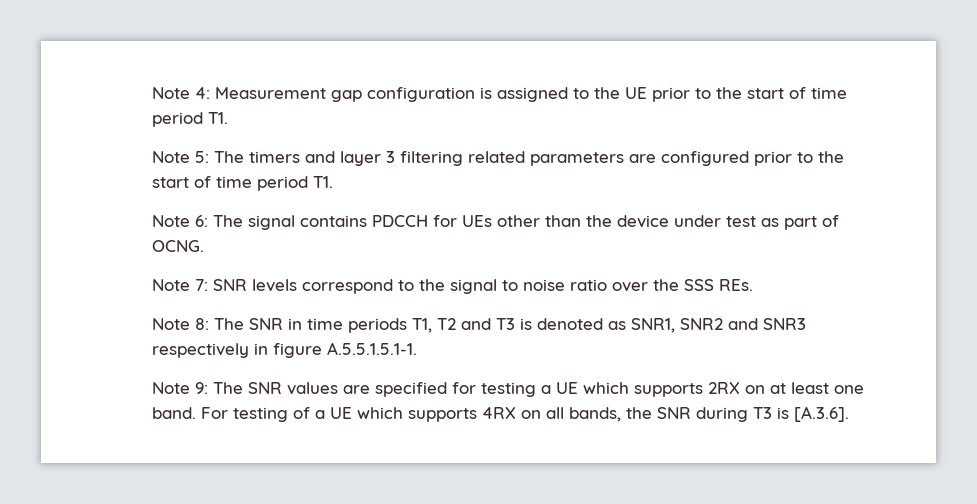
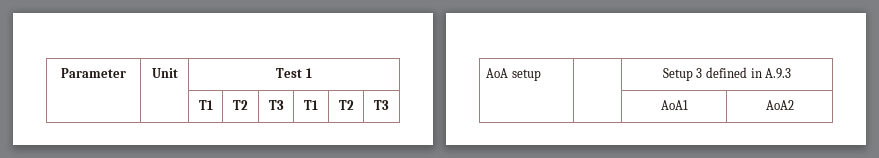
[151,87,847,102] [151,112,228,127] [151,151,844,166] [151,176,333,191] [151,215,839,230] [151,240,204,252] [151,279,753,294] [151,318,806,333] [151,342,417,358] [151,382,864,397] [151,406,849,422] Note 4: Measurement gap configuration is assigned to the UE prior to the start of time period T1. // Note 5: The timers and layer 3 filtering related parameters are configured prior to the start of time period T1. // Note 6: The signal contains PDCCH for UEs other than the device under test as part of OCNG. // Note 7: SNR levels correspond to the signal to noise ratio over the SSS REs. // Note 8: The SNR in time periods T1, T2 and T3 is denoted as SNR1, SNR2 and SNR3 respectively in figure A.5.5.1.5.1-1. // Note 9: The SNR values are specified for testing a UE which supports 2RX on at least one band. For testing of a UE which supports 4RX on all bands, the SNR during T3 is [A.3.6]. -> [61,68,126,78] [151,68,178,78] [276,68,312,78] [198,100,213,110] [233,100,248,110] [268,100,284,110] [304,100,318,110] [338,100,354,110] [374,100,389,110] [486,68,541,81] [662,67,792,81] [660,100,688,110] [765,100,794,110] Parameter | Unit | Test 1 // | | T1 | T2 | T3 | T1 | T2 | T3 // AoA setup | | Setup 3 defined in A.9.3 // | | AoA1 | AoA2

